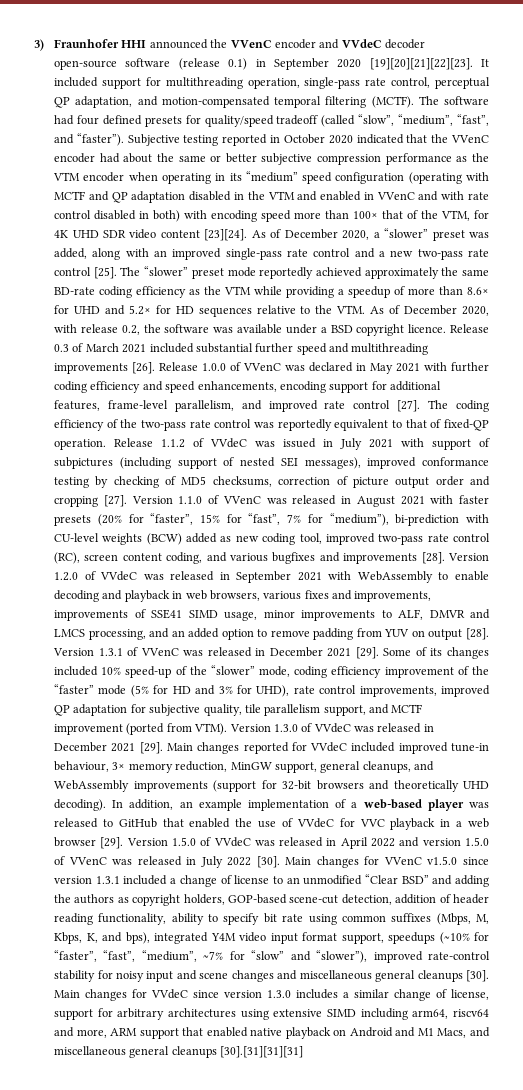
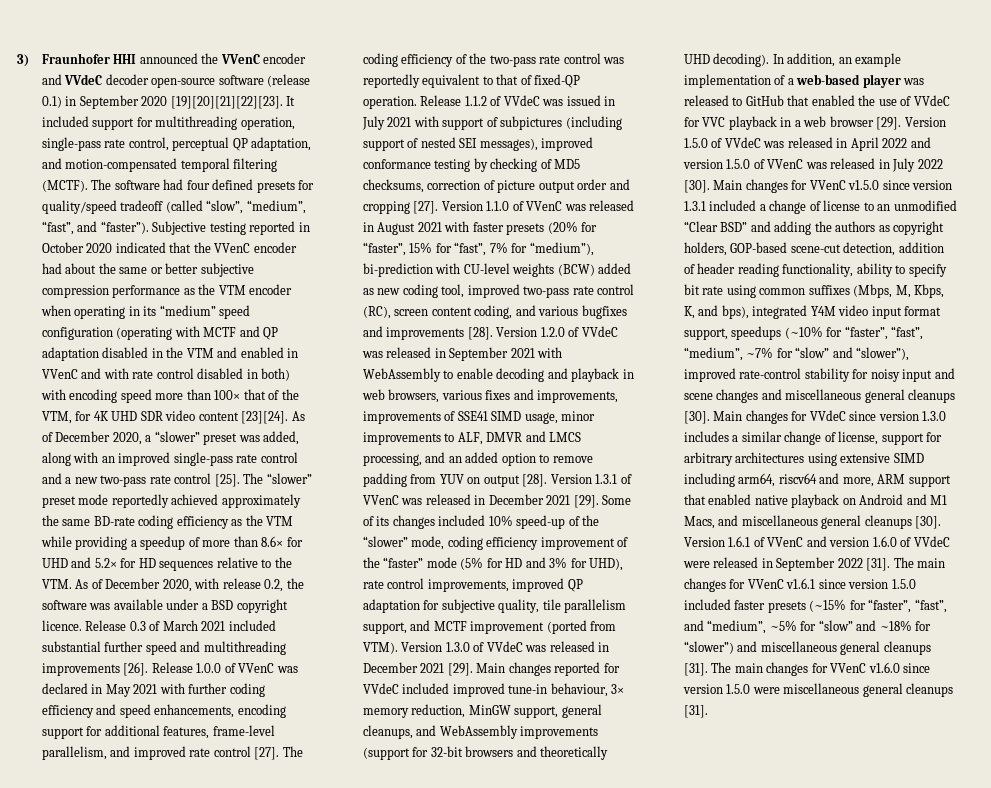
[220,1046,304,1058] [30].[31][31][31] -> [915,516,942,529] [683,536,950,547] [682,557,946,571] [683,578,916,592] [683,599,947,613] [683,620,932,634] [683,641,931,655] [683,662,931,676] [682,683,954,697] [683,705,708,718] [30]. Version 1.6.1 of VVenC and version 1.6.0 of VVdeC were released in September 2022 [31]. The main changes for VVenC v1.6.1 since version 1.5.0 included faster presets (~15% for “faster”, “fast”, and “medium”, ~5% for “slow” and ~18% for “slower”) and miscellaneous general cleanups [31]. The main changes for VVenC v1.6.0 since version 1.5.0 were miscellaneous general cleanups [31].

